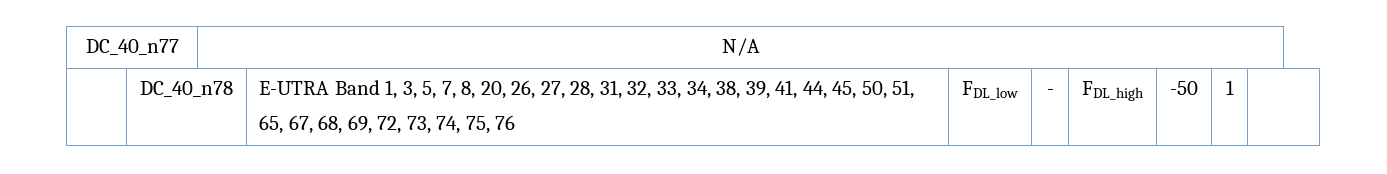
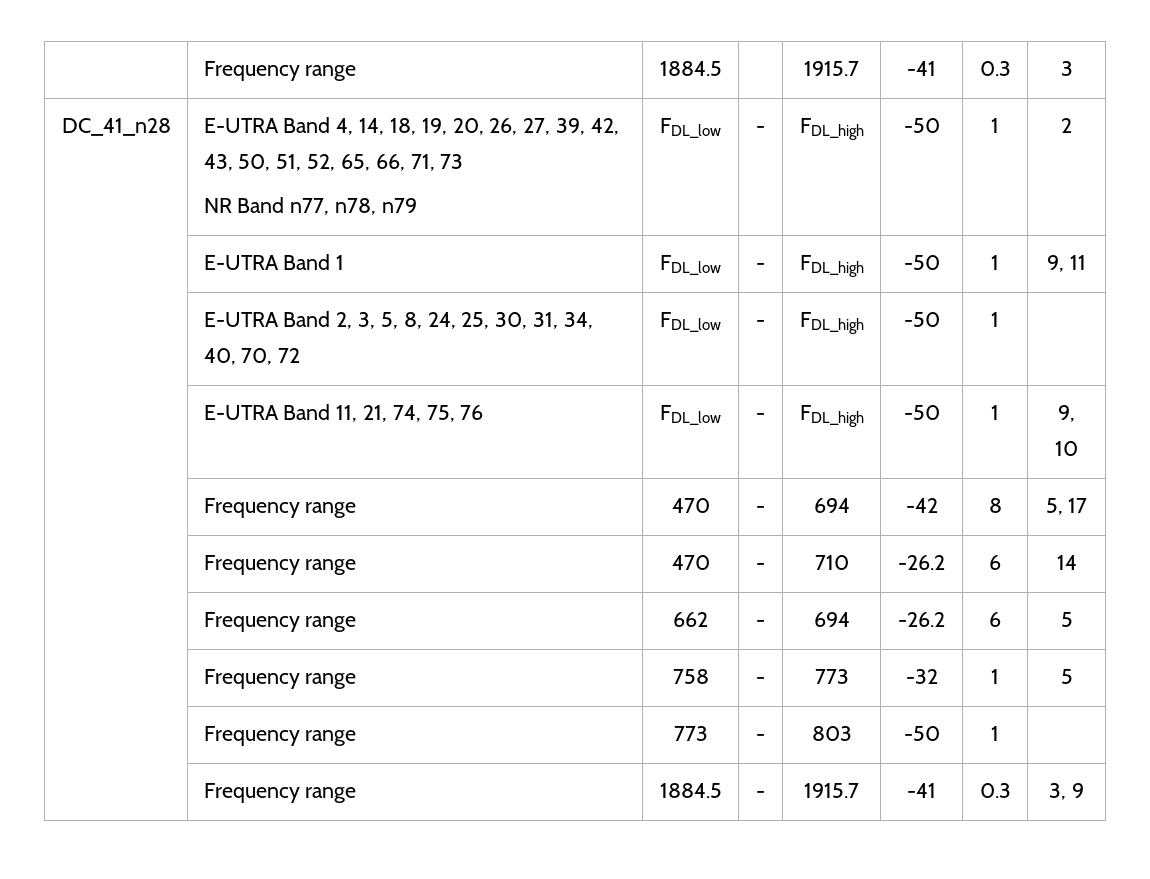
[85,39,179,55] [721,38,760,56] [140,81,233,97] [259,80,915,99] [259,115,431,134] DC_40_n77 | N/A // | DC_40_n78 | E-UTRA Band 1, 3, 5, 7, 8, 20, 26, 27, 28, 31, 32, 33, 34, 38, 39, 41, 44, 45, 50, 51, 65, 67, 68, 69, 72, 73, -> [203,61,357,81] [659,61,722,76] [804,61,859,76] [907,61,936,76] [979,61,1011,76] [1060,61,1073,76] [61,118,171,136] [203,117,619,135] [203,154,464,171] [203,197,417,215] [660,118,721,138] [756,126,765,133] [799,118,864,140] [903,118,940,133] [991,118,999,133] [1061,118,1072,133] [203,254,345,270] [660,255,721,275] [756,263,765,270] [799,255,864,277] [903,255,940,270] [991,255,999,270] [1047,255,1086,272] [203,311,593,329] [203,348,301,365] [660,312,721,332] [756,320,765,327] [799,312,864,334] [903,312,940,327] [991,312,999,327] [203,404,388,422] | Frequency range | 1884.5 | | 1915.7 | -41 | 0.3 | 3 // DC_41_n28 | E-UTRA Band 4, 14, 18, 19, 20, 26, 27, 39, 42, 43, 50, 51, 52, 65, 66, 71, 73 // NR Band n77, n78, n79 | FDL_low | - | FDL_high | -50 | 1 | 2 // | E-UTRA Band 1 | FDL_low | - | FDL_high | -50 | 1 | 9, 11 // | E-UTRA Band 2, 3, 5, 8, 24, 25, 30, 31, 34, 40, 70, 72 | FDL_low | - | FDL_high | -50 | 1 | // | E-UTRA Band 11, 21,
(1234, 87) none -> [1058,405,1075,422] [1055,441,1078,456] [203,498,357,518] [671,498,710,513] [756,506,765,513] [813,498,850,513] [905,498,938,513] [988,498,1002,513] [1045,498,1088,515] [203,555,357,575] [671,555,710,570] [756,563,765,570] [814,555,849,570] [898,555,945,570] [989,555,1001,570] [1056,555,1077,570] [203,612,357,632] [673,612,708,627] [756,620,765,627] [813,612,850,627] [898,612,945,627] [989,612,1001,627] [1060,612,1073,627] [203,669,357,689] [672,669,709,684] [756,677,765,684] [814,669,849,684] [905,669,938,684] [991,669,999,684] [1060,669,1073,684] [203,726,357,746] [673,726,708,741] [756,734,765,741] [811,726,852,741] [903,726,940,741] [991,726,999,741] [203,783,357,803] [659,783,722,798] [756,791,765,798] [804,783,859,798] [907,783,936,798] [979,783,1011,798] [1049,783,1084,800] 9, 10 // | Frequency range | 470 | - | 694 | -42 | 8 | 5, 17 // | Frequency range | 470 | - | 710 | -26.2 | 6 | 14 // | Frequency range | 662 | - | 694 | -26.2 | 6 | 5 // | Frequency range | 758 | - | 773 | -32 | 1 | 5 // | Frequency range | 773 | - | 803 | -50 | 1 | // | Frequency range | 1884.5 | - | 1915.7 | -41 | 0.3 | 3, 9

